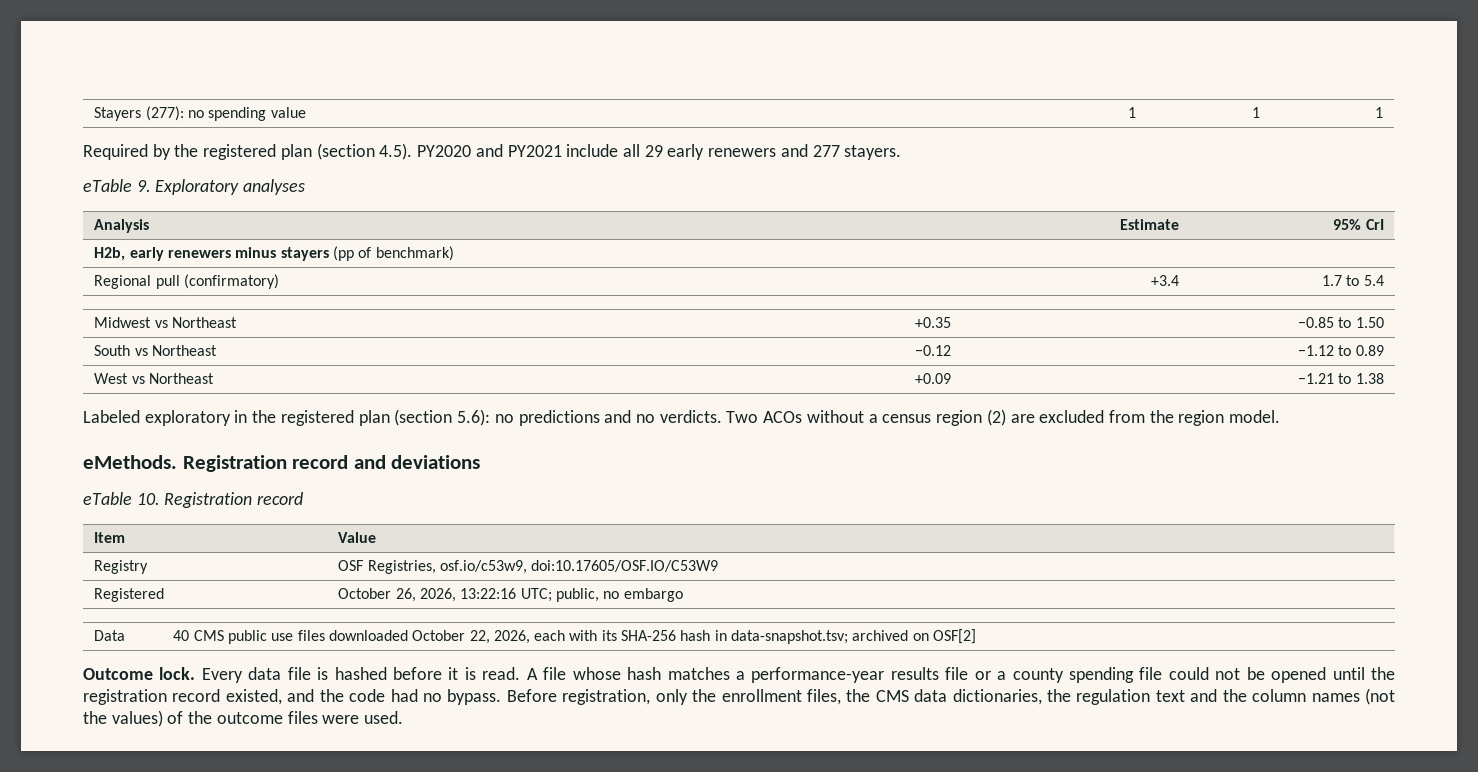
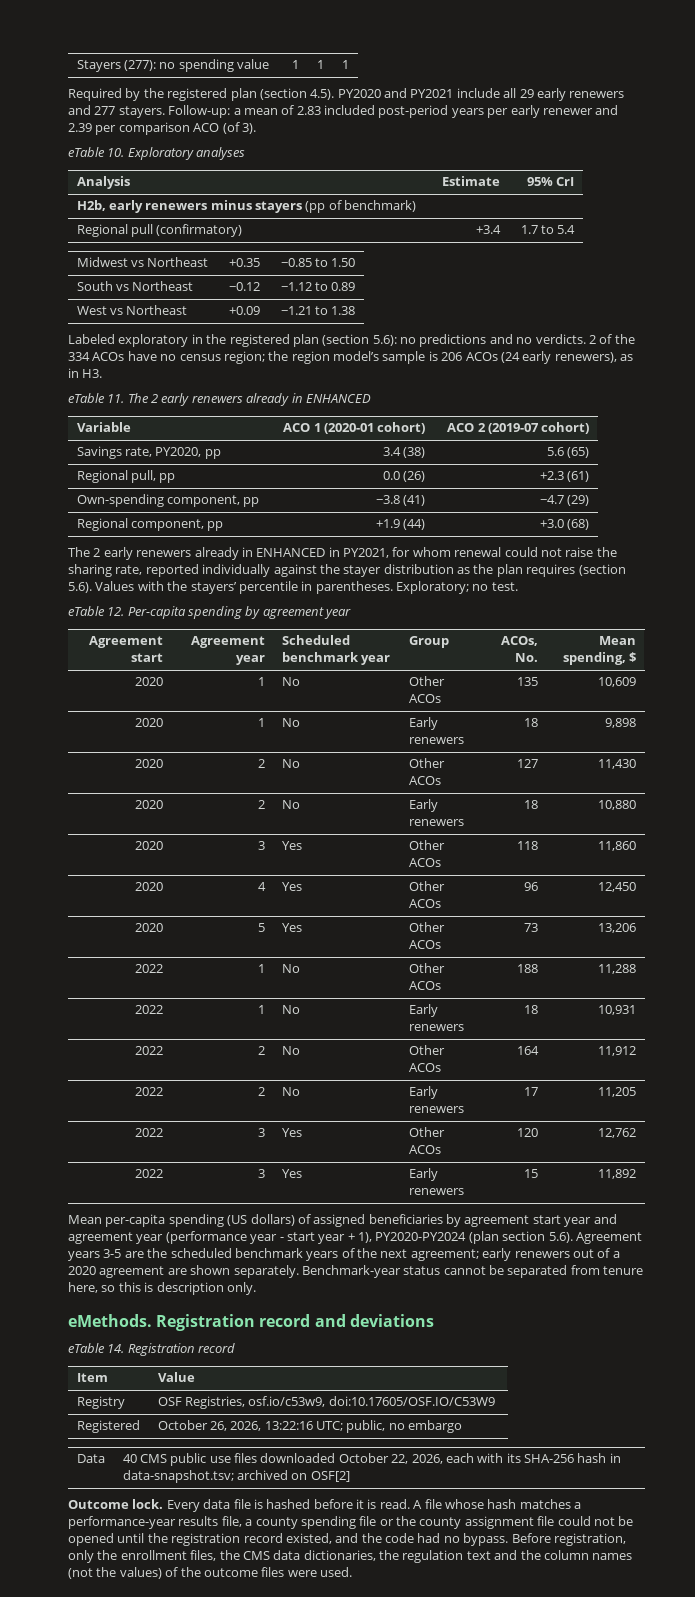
[83,179,151,192] // eTable 9. -> [168,105,619,118] [68,122,256,135] [68,147,125,157] Follow-up: a mean of 2.83 included post-period years per early renewer and 2.39 per comparison ACO (of 3). // eTable 10.
[726,409,1281,426] Two ACOs without a census region (2) are excluded from the region model. -> [588,334,635,344] [68,351,633,364] [68,368,103,378] [68,393,371,406] [76,422,131,432] [283,422,426,434] [447,422,590,434] [76,446,221,459] [383,447,426,458] [547,447,590,458] [76,470,176,483] [383,471,426,482] [540,471,590,482] [76,494,260,507] [376,495,426,506] [540,495,590,506] [76,518,224,531] [376,519,426,530] [540,519,590,530] [68,547,617,560] [68,564,626,577] [68,581,518,594] [68,606,352,619] [89,636,164,648] [131,653,164,662] [191,636,266,648] [236,655,266,665] [281,635,350,645] [281,652,390,665] [408,636,449,648] [501,636,539,646] [515,653,539,662] [599,636,637,645] [563,652,637,665] [135,677,164,686] [258,677,266,686] [281,677,300,686] [408,676,445,686] [408,694,441,703] [517,677,539,686] [598,677,637,687] [135,718,164,727] [258,718,266,727] [281,718,300,727] [408,717,438,730] [408,737,464,744] [524,718,539,727] [605,718,637,728] [135,759,164,768] [258,759,266,768] [281,759,300,768] [408,758,445,768] [408,776,441,785] [517,759,539,768] [598,759,637,769] [135,800,164,809] [258,800,266,809] [281,800,300,809] [408,799,438,812] [408,819,464,826] [524,800,539,809] [598,800,637,810] [135,841,164,850] [258,841,266,850] [281,841,302,850] [408,840,445,850] [408,858,441,867] [517,841,539,850] [598,841,637,851] [135,882,164,891] [258,882,267,891] [281,882,302,891] [408,881,445,891] [408,899,441,908] [524,882,539,891] [598,882,637,892] [135,923,164,932] [258,923,266,932] [281,923,302,932] [408,922,445,932] [408,940,441,949] [524,923,539,932] [598,923,637,933] [135,964,164,973] [258,964,266,973] [281,964,300,973] [408,963,445,973] [408,981,441,990] [517,964,539,973] [598,964,637,974] [135,1005,164,1014] [258,1005,266,1014] [281,1005,300,1014] [408,1004,438,1017] [408,1024,464,1031] [524,1005,539,1014] [598,1005,637,1015] [135,1046,164,1055] [258,1046,266,1055] [281,1046,300,1055] [408,1045,445,1055] [408,1063,441,1072] [517,1046,540,1055] [598,1046,637,1056] [135,1087,164,1096] [258,1087,266,1096] [281,1087,300,1096] [408,1086,438,1099] [408,1106,464,1113] [524,1087,539,1096] [598,1087,637,1097] [135,1128,164,1137] [258,1128,266,1137] [281,1128,302,1137] [408,1127,445,1137] [408,1145,441,1154] [517,1128,539,1137] [598,1128,637,1138] [135,1169,164,1178] [258,1169,266,1178] [281,1169,302,1178] [408,1168,438,1181] [408,1188,464,1195] [524,1169,539,1178] [598,1169,637,1179] [68,1214,617,1227] [68,1231,642,1244] [68,1248,620,1261] [68,1265,644,1278] [68,1282,256,1295] 2 of the 334 ACOs have no census region; the region model’s sample is 206 ACOs (24 early renewers), as in H3. // eTable 11. The 2 early renewers already in ENHANCED // Variable | ACO 1 (2020-01 cohort) | ACO 2 (2019-07 cohort) // Savings rate, PY2020, pp | 3.4 (38) | 5.6 (65) // Regional pull, pp | 0.0 (26) | +2.3 (61) // Own-spending component, pp | −3.8 (41) | −4.7 (29) // Regional component, pp | +1.9 (44) | +3.0 (68) // The 2 early renewers already in ENHANCED in PY2021, for whom renewal could not raise the sharing rate, reported individually against the stayer distribution as the plan requires (section 5.6). Values with the stayers’ percentile in parentheses. Exploratory; no test. // eTable 12. Per-capita spending by agreement year // Agreement start | Agreement year | Scheduled benchmark year | Group | ACOs, No. | Mean spending, $ // 2020 | 1 | No | Other ACOs | 135 | 10,609 // 2020 | 1 | No | Early renewers | 18 | 9,898 // 2020 | 2 | No | Other ACOs | 127 | 11,430 // 2020 | 2 | No | Early renewers | 18 | 10,880 // 2020 | 3 | Yes | Other ACOs | 118 | 11,860 // 2020 | 4 | Yes | Other ACOs | 96 | 12,450 // 2020 | 5 | Yes | Other ACOs | 73 | 13,206 // 2022 | 1 | No | Other ACOs | 188 | 11,288 // 2022 | 1 | No | Early renewers | 18 | 10,931 // 2022 | 2 | No | Other ACOs | 164 | 11,912 // 2022 | 2 | No | Early renewers | 17 | 11,205 // 2022 | 3 | Yes | Other ACOs | 120 | 12,762 // 2022 | 3 | Yes | Early renewers | 15 | 11,892 // Mean per-capita spending (US dollars) of assigned beneficiaries by agreement start year and agreement year (performance year - start year + 1), PY2020-PY2024 (plan section 5.6). Agreement years 3-5 are the scheduled benchmark years of the next agreement; early renewers out of a 2020 agreement are shown separately. Benchmark-year status cannot be separated from tenure here, so this is description only.
[136,493,160,505] 10. -> [107,1344,125,1353] 14.
[945,667,991,680] file or -> [221,1516,242,1527] file,
(1163, 673) none -> [379,1516,555,1529] or the county assignment file

